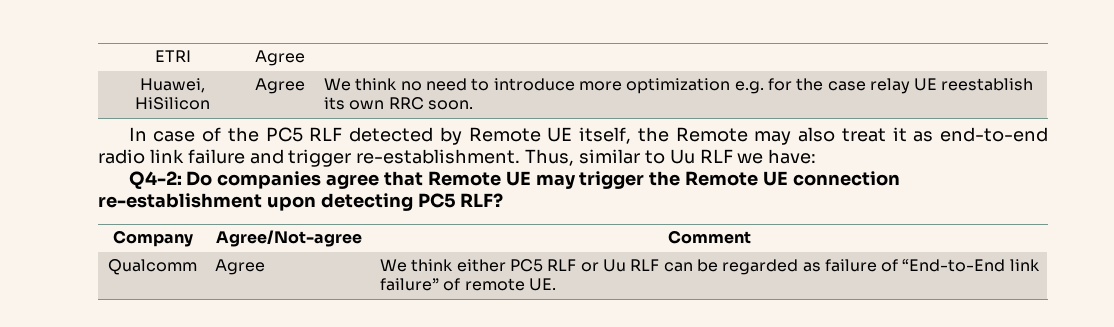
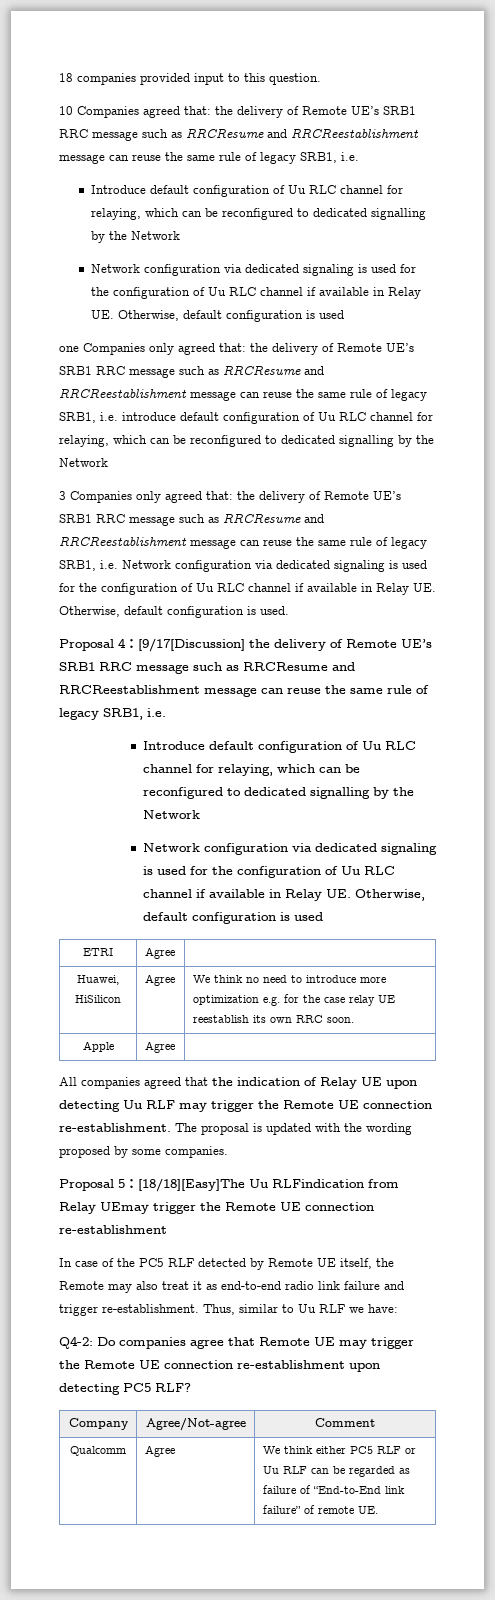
(154, 56) none -> [59,73,321,85] [59,106,416,118] [59,128,419,141] [59,152,359,164] [90,185,403,197] [90,208,426,220] [90,231,180,243] [90,264,416,276] [90,287,421,299] [90,310,344,322] [59,343,414,355] [59,365,324,378] [59,388,427,401] [59,412,433,424] [59,435,434,447] [59,458,108,467] [59,491,401,503] [59,513,324,526] [59,536,427,549] [59,560,427,572] [59,583,436,595] [59,606,289,618] [59,638,432,652] [59,662,355,674] [59,685,429,697] [59,708,166,720] [142,741,416,753] [142,764,360,776] [142,787,414,799] [142,810,200,819] [142,843,437,855] [142,866,395,878] [142,889,425,901] [142,912,323,924] 18 companies provided input to this question. // 10 Companies agreed that: the delivery of Remote UE’s SRB1 RRC message such as RRCResume and RRCReestablishment message can reuse the same rule of legacy SRB1, i.e. // Introduce default configuration of Uu RLC channel for relaying, which can be reconfigured to dedicated signalling by the Network // Network configuration via dedicated signaling is used for the configuration of Uu RLC channel if available in Relay UE. Otherwise, default configuration is used // one Companies only agreed that: the delivery of Remote UE’s SRB1 RRC message such as RRCResume and RRCReestablishment message can reuse the same rule of legacy SRB1, i.e. introduce default configuration of Uu RLC channel for relaying, which can be reconfigured to dedicated signalling by the Network // 3 Companies only agreed that: the delivery of Remote UE’s SRB1 RRC message such as RRCResume and RRCReestablishment message can reuse the same rule of legacy SRB1, i.e. Network configuration via dedicated signaling is used for the configuration of Uu RLC channel if available in Relay UE. Otherwise, default configuration is used. // Proposal 4：[9/17[Discussion] the delivery of Remote UE’s SRB1 RRC message such as RRCResume and RRCReestablishment message can reuse the same rule of legacy SRB1, i.e. // Introduce default configuration of Uu RLC channel for relaying, which can be reconfigured to dedicated signalling by the Network // Network configuration via dedicated signaling is used for the configuration of Uu RLC channel if available in Relay UE. Otherwise, default configuration is used //
(473, 105) none -> [82,1041,114,1052] [144,1041,175,1053] [59,1077,417,1089] [59,1100,432,1112] [59,1123,412,1135] [59,1146,228,1158] [59,1178,399,1192] [59,1202,374,1214] [59,1225,167,1234] // Apple | Agree | // All companies agreed that the indication of Relay UE upon detecting Uu RLF may trigger the Remote UE connection re-establishment. The proposal is updated with the wording proposed by some companies. // Proposal 5：[18/18][Easy]The Uu RLFindication from Relay UEmay trigger the Remote UE connection re-establishment

